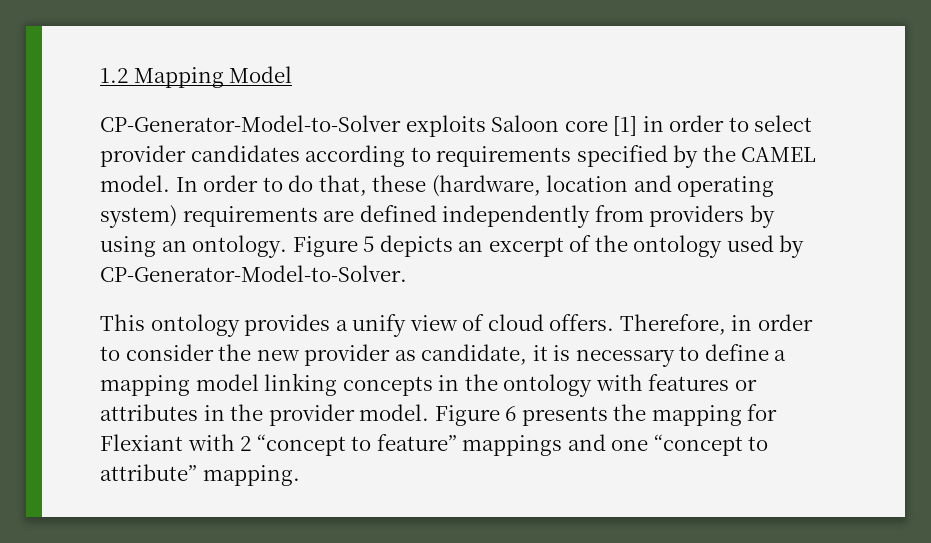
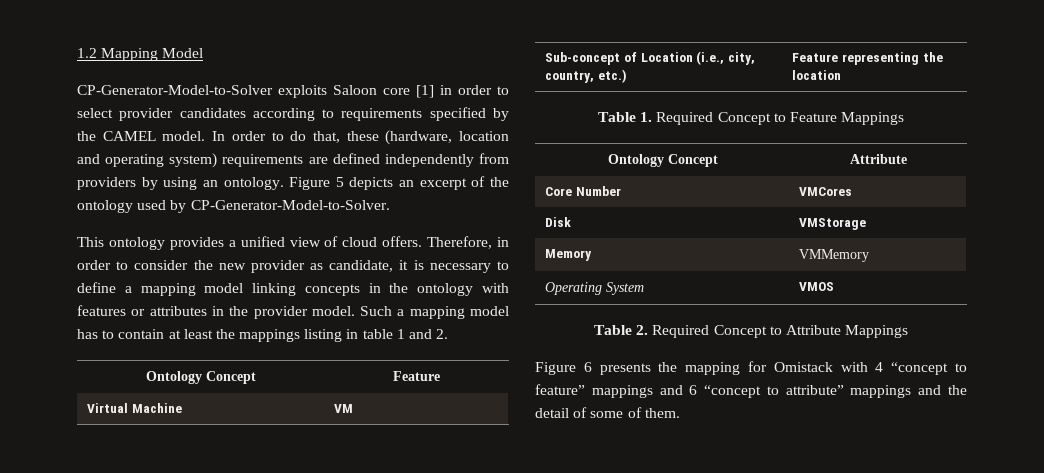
[352,314,407,337] unify -> [240,236,285,247] unified
(430, 412) none -> [360,306,510,319] [77,329,449,342] [146,371,256,384] [393,371,440,381] [87,403,183,413] [334,404,354,413] [545,51,756,65] [545,69,628,83] [792,52,943,65] [792,70,842,80] [597,112,905,125] [607,154,718,167] [849,154,907,164] [545,186,622,196] [799,187,853,196] [545,217,572,227] [799,218,867,230] [545,249,593,261] [799,249,870,262] [545,282,645,295] [799,282,835,291] [593,325,909,338] Such a mapping model has to contain at least the mappings listing in table 1 and 2. // Ontology Concept | Feature // Virtual Machine | VM // Sub-concept of Location (i.e., city, country, etc.) | Feature representing the location // Table 1. Required Concept to Feature Mappings // Ontology Concept | Attribute // Core Number | VMCores // Disk | VMStorage // Memory | VMMemory // Operating System | VMOS // Table 2. Required Concept to Attribute Mappings //
[100,434,252,451] Flexiant with 2 -> [773,362,884,372] Omistack with 4
[611,439,649,451] one -> [689,385,698,395] 6
[202,465,300,486] mapping. -> [850,385,967,398] [535,407,680,418] mappings and the detail of some of them.

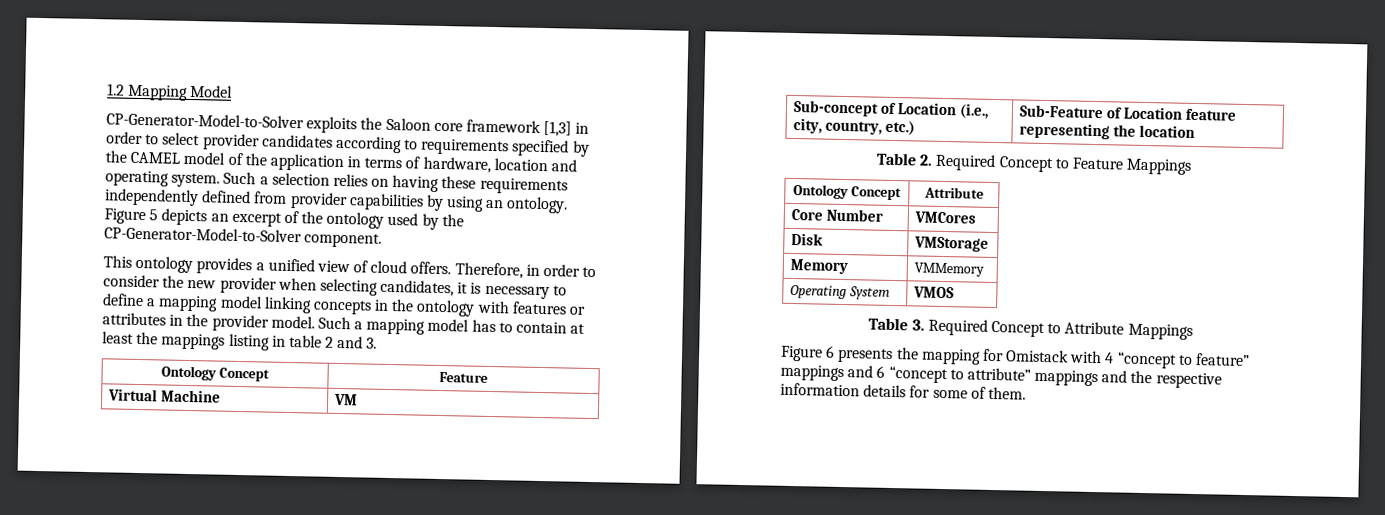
(327, 91) none -> [360,117,383,130] the
[416,85,434,98] [1] -> [465,119,573,137] framework [1,3]
[162,130,509,145] [77,153,509,168] [77,177,136,190] model. In order to do that, these (hardware, location and operating system) requirements are defined independently from providers -> [183,151,578,173] [105,170,568,195] [104,188,424,211] model of the application in terms of hardware, location and operating system. Such a selection relies on having these requirements independently defined from provider capabilities
[190,200,390,210] CP-Generator-Model-to-Solver. -> [441,214,464,227] [104,226,383,248] the CP-Generator-Model-to-Solver component.
[310,260,394,272] as candidate, -> [277,277,455,297] when selecting candidates,
[396,329,449,339] 1 and 2. -> [325,335,378,349] 2 and 3.
[792,53,839,62] Feature -> [1018,104,1237,121] Sub-Feature of Location feature
[640,112,653,122] 1. -> [919,154,934,166] 2.
[636,325,649,335] 2. -> [911,319,925,331] 3.
[535,407,588,418] detail of -> [1155,372,1222,389] [780,382,931,398] respective information details for

